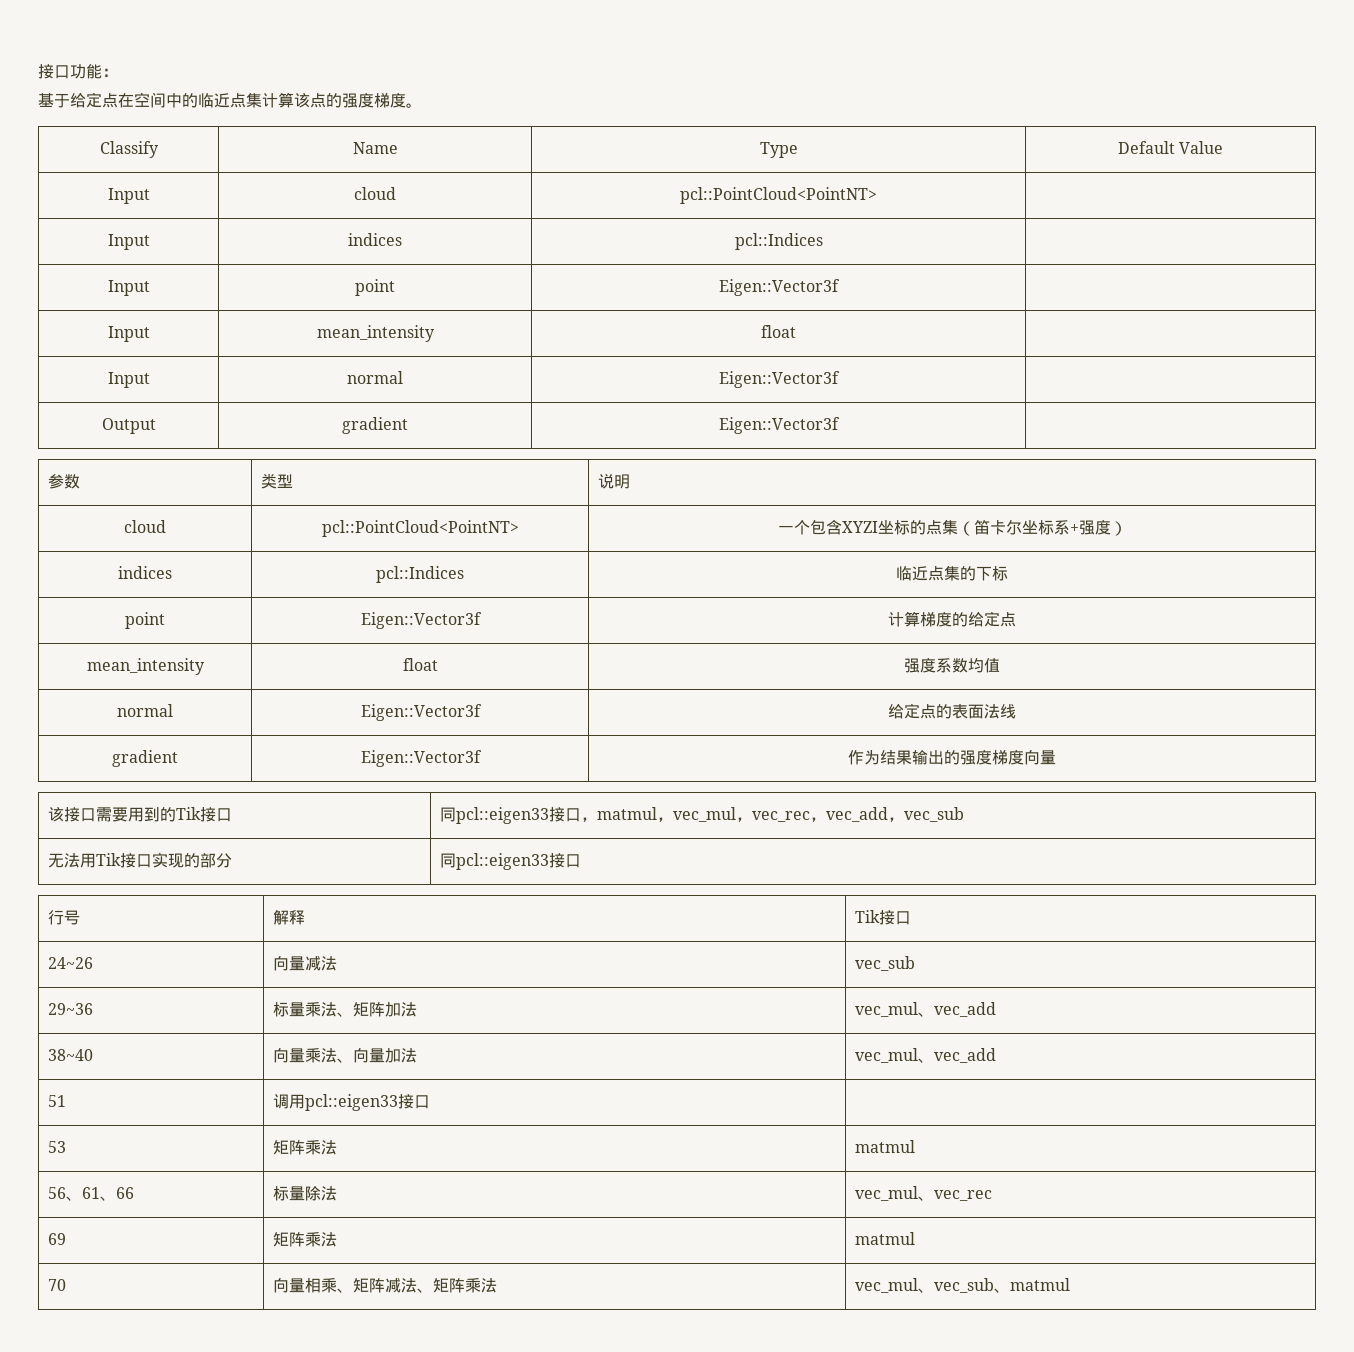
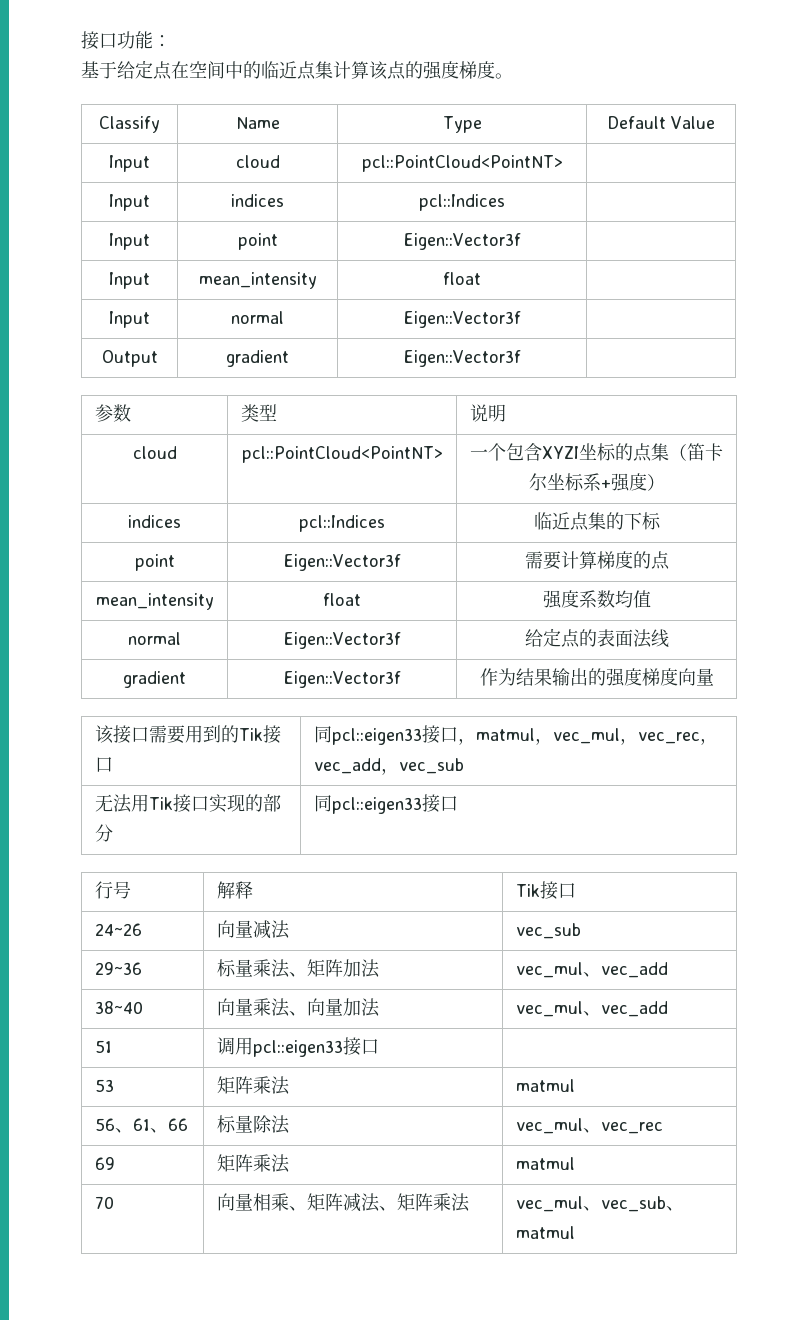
(482, 620) none -> [524,551,561,570] 需要
[968,611,1000,627] 给定 -> (651, 560) none

